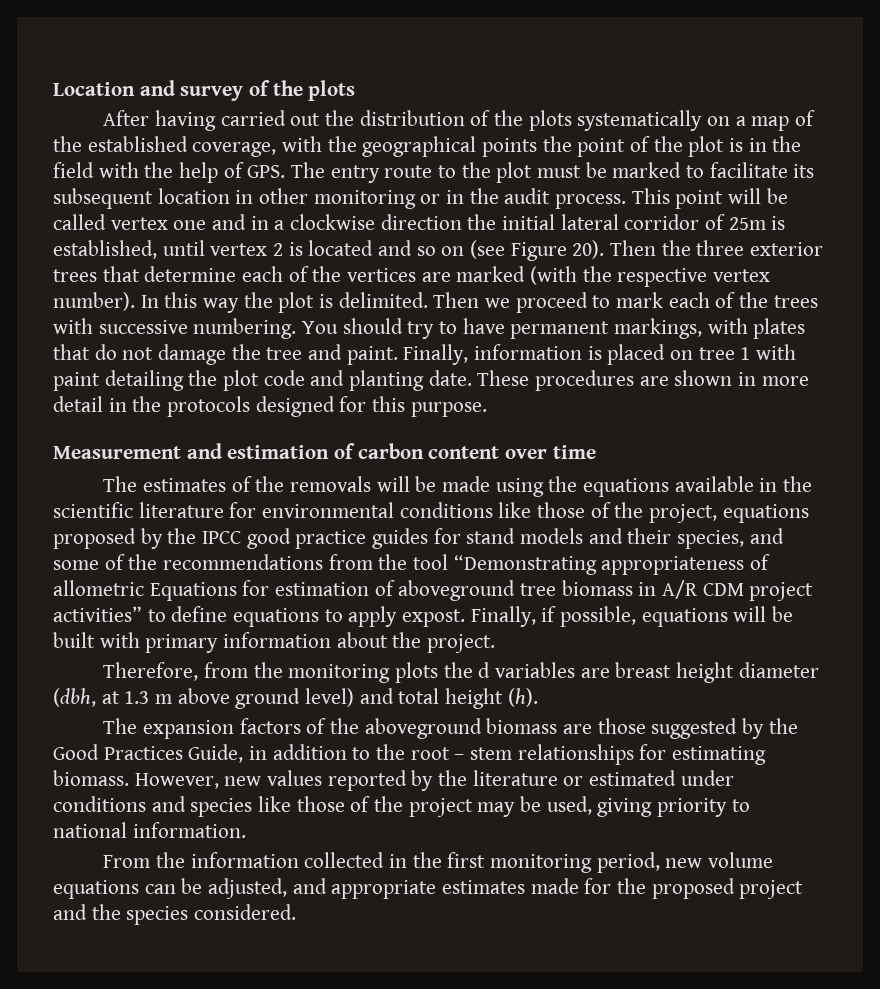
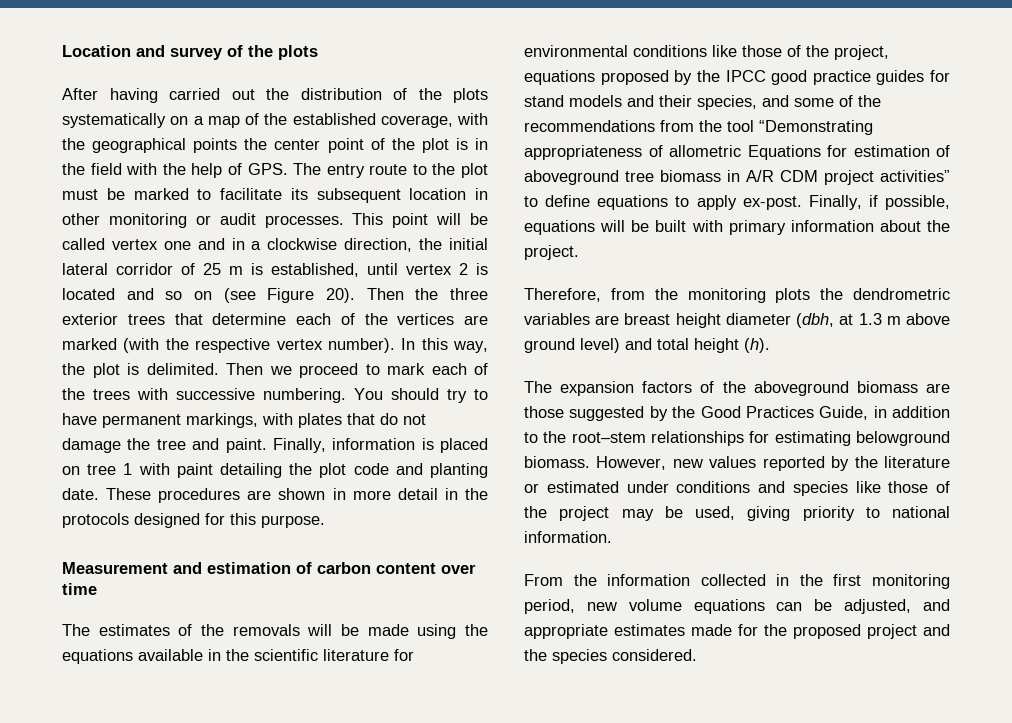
(572, 144) none -> [274,139,321,150] center
[446,188,627,209] in the audit process. -> [219,213,344,228] audit processes.
[380,214,462,230] direction -> [344,238,413,252] direction,
[728,217,766,230] 25m -> [203,263,243,275] 25 m
[203,298,240,313] way -> [453,341,488,353] way,
[402,609,466,627] expost. -> [742,196,802,210] ex-post.
[478,662,491,678] d -> [853,288,950,300] dendrometric
[410,747,513,760] root – stem -> [571,432,646,443] root–stem
(767, 755) none -> [856,431,950,446] belowground

